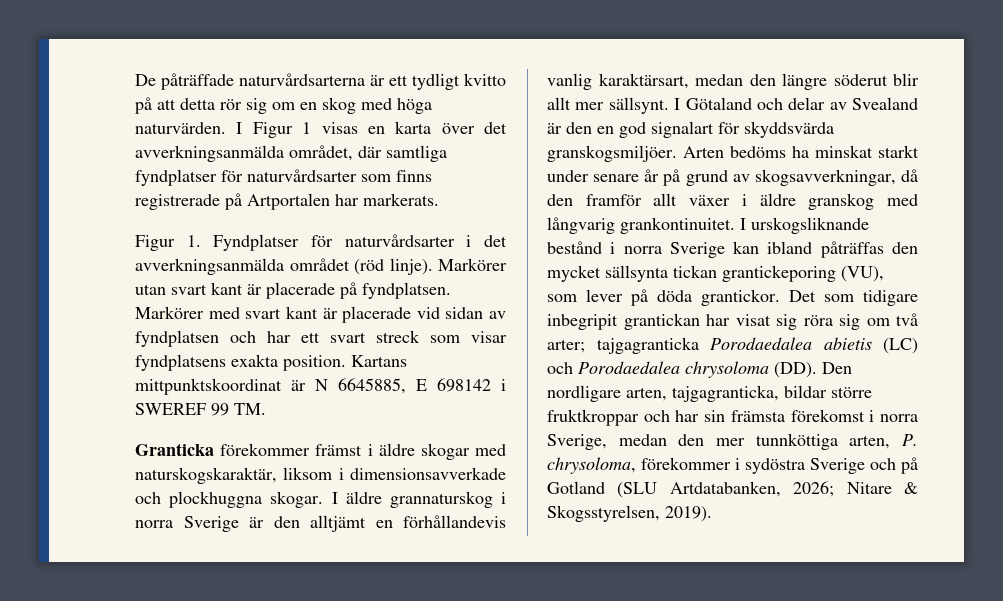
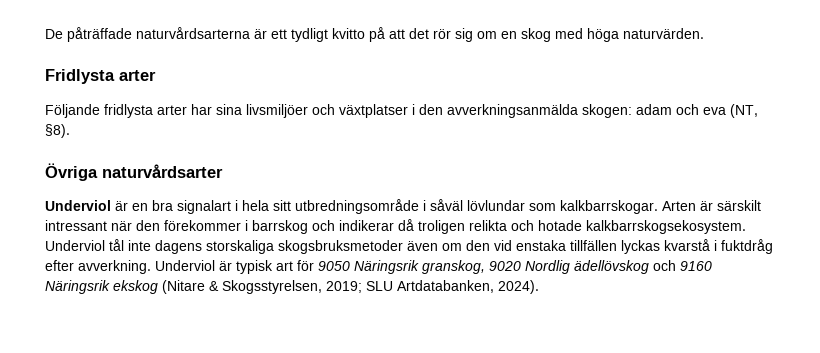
[180,98,215,110] detta -> [409,28,429,39] det
[236,121,507,138] [135,145,447,162] [135,169,432,186] [135,193,439,210] [135,234,507,251] [135,258,507,275] [135,282,451,299] [135,306,506,323] [135,330,507,347] [135,354,407,371] [135,378,506,395] [135,403,266,416] [135,443,506,460] [135,467,506,484] [135,491,506,508] [135,515,506,532] [547,73,919,90] [547,97,918,114] [547,121,834,138] [547,145,919,162] [547,169,918,186] [547,193,918,210] [547,217,869,234] [547,241,918,258] [547,265,884,282] [547,289,918,306] [547,313,918,330] [547,337,918,354] [547,361,852,378] [547,385,872,402] [547,409,918,426] [547,433,918,450] [547,457,918,474] [547,481,918,498] [547,505,712,522] I Figur 1 visas en karta över det avverkningsanmälda området, där samtliga fyndplatser för naturvårdsarter som finns registrerade på Artportalen har markerats. // Figur 1. Fyndplatser för naturvårdsarter i det avverkningsanmälda området (röd linje). Markörer utan svart kant är placerade på fyndplatsen. Markörer med svart kant är placerade vid sidan av fyndplatsen och har ett svart streck som visar fyndplatsens exakta position. Kartans mittpunktskoordinat är N 6645885, E 698142 i SWEREF 99 TM. // Granticka förekommer främst i äldre skogar med naturskogskaraktär, liksom i dimensionsavverkade och plockhuggna skogar. I äldre grannaturskog i norra Sverige är den alltjämt en förhållandevis vanlig karaktärsart, medan den längre söderut blir allt mer sällsynt. I Götaland och delar av Svealand är den en god signalart för skyddsvärda granskogsmiljöer. Arten bedöms ha minskat starkt under senare år på grund av skogsavverkningar, då den framför allt växer i äldre granskog med långvarig grankontinuitet. I urskogsliknande bestånd i norra Sverige kan ibland påträffas den mycket sällsynta tickan grantickeporing (VU), som lever på döda grantickor. Det som tidigare inbegripit grantickan har visat sig röra sig om två arter; tajgagranticka Porodaedalea abietis (LC) och Porodaedalea chrysoloma (DD). Den nordligare arten, tajgagranticka, bildar större fruktkroppar och har sin främsta förekomst i norra Sverige, medan den mer tunnköttiga arten, P. chrysoloma, förekommer i sydöstra Sverige och på Gotland (SLU Artdatabanken, 2026; Nitare & Skogsstyrelsen, 2019). -> [45,69,156,84] [45,104,758,118] [45,124,70,138] [45,163,223,181] [45,199,761,214] [45,219,746,234] [45,239,773,254] [45,260,712,274] [45,280,539,294] // Fridlysta arter // Följande fridlysta arter har sina livsmiljöer och växtplatser i den avverkningsanmälda skogen: adam och eva (NT, §8). // Övriga naturvårdsarter // Underviol är en bra signalart i hela sitt utbredningsområde i såväl lövlundar som kalkbarrskogar. Arten är särskilt intressant när den förekommer i barrskog och indikerar då troligen relikta och hotade kalkbarrskogsekosystem. Underviol tål inte dagens storskaliga skogsbruksmetoder även om den vid enstaka tillfällen lyckas kvarstå i fuktdråg efter avverkning. Underviol är typisk art för 9050 Näringsrik granskog, 9020 Nordlig ädellövskog och 9160 Näringsrik ekskog (Nitare & Skogsstyrelsen, 2019; SLU Artdatabanken, 2024).

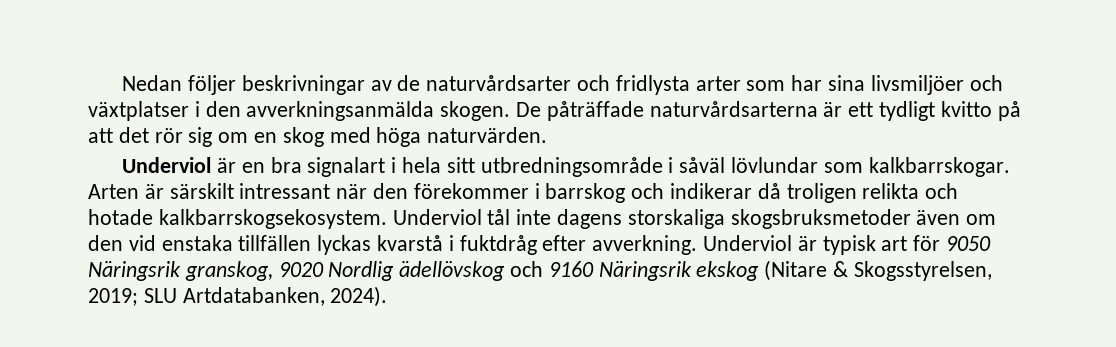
(45, 34) none -> [122,75,1003,95] [88,101,511,121] Nedan följer beskrivningar av de naturvårdsarter och fridlysta arter som har sina livsmiljöer och växtplatser i den avverkningsanmälda skogen.
[45,69,156,84] [45,104,758,118] [45,124,70,138] [45,163,223,181] // Fridlysta arter // Följande fridlysta arter har sina livsmiljöer och växtplatser i den avverkningsanmälda skogen: adam och eva (NT, §8). // Övriga naturvårdsarter -> (548, 135) none

